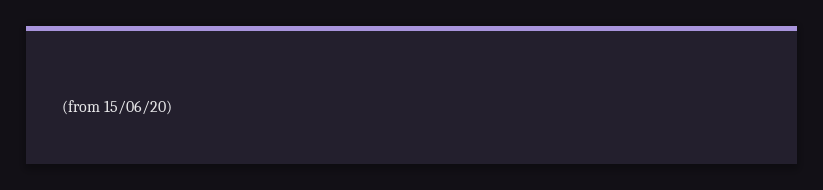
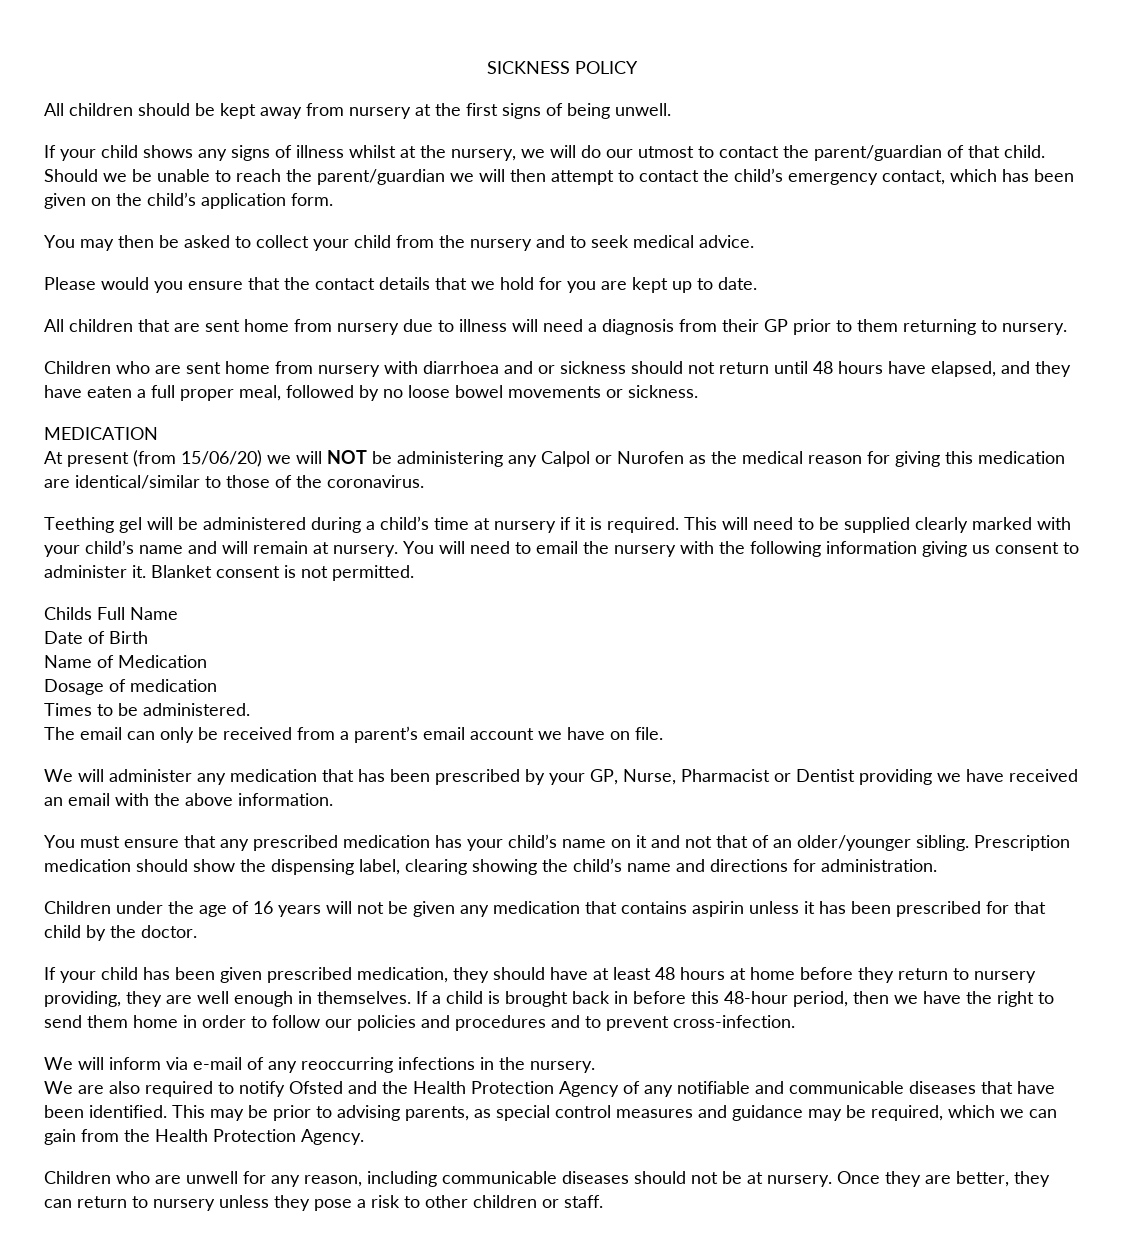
[62,100,173,115] (from 15/06/20) -> [487,61,638,74] [44,103,671,119] [44,145,1045,161] [44,168,1074,185] [44,192,333,209] [44,235,754,251] [44,277,757,293] [44,319,1067,335] [44,361,1071,377] [44,385,698,401] [44,427,158,440] [44,450,1065,467] [44,475,424,489] [44,516,1071,533] [44,540,1079,557] [44,565,414,581] [44,607,178,620] [44,631,148,644] [44,655,207,668] [44,679,217,695] [44,703,250,716] [44,726,663,743] [44,769,1078,785] [44,793,333,806] [44,834,1070,851] [44,858,937,875] [44,901,1046,917] [44,925,197,941] [44,967,1036,983] [44,991,1054,1007] [44,1015,795,1031] [44,1057,595,1073] [44,1081,1055,1097] [44,1105,1057,1121] [44,1129,364,1145] [44,1171,1050,1187] [44,1195,603,1211] SICKNESS POLICY // All children should be kept away from nursery at the first signs of being unwell. // If your child shows any signs of illness whilst at the nursery, we will do our utmost to contact the parent/guardian of that child. Should we be unable to reach the parent/guardian we will then attempt to contact the child’s emergency contact, which has been given on the child’s application form. // You may then be asked to collect your child from the nursery and to seek medical advice. // Please would you ensure that the contact details that we hold for you are kept up to date. // All children that are sent home from nursery due to illness will need a diagnosis from their GP prior to them returning to nursery. // Children who are sent home from nursery with diarrhoea and or sickness should not return until 48 hours have elapsed, and they have eaten a full proper meal, followed by no loose bowel movements or sickness. // MEDICATION // At present (from 15/06/20) we will NOT be administering any Calpol or Nurofen as the medical reason for giving this medication are identical/similar to those of the coronavirus. // Teething gel will be administered during a child’s time at nursery if it is required. This will need to be supplied clearly marked with your child’s name and will remain at nursery. You will need to email the nursery with the following information giving us consent to administer it. Blanket consent is not permitted. // Childs Full Name // Date of Birth // Name of Medication // Dosage of medication // Times to be administered. // The email can only be received from a parent’s email account we have on file. // We will administer any medication that has been prescribed by your GP, Nurse, Pharmacist or Dentist providing we have received an email with the above information. // You must ensure that any prescribed medication has your child’s name on it and not that of an older/younger sibling. Prescription medication should show the dispensing label, clearing showing the child’s name and directions for administration. // Children under the age of 16 years will not be given any medication that contains aspirin unless it has been prescribed for that child by the doctor. // If your child has been given prescribed medication, they should have at least 48 hours at home before they return to nursery providing, they are well enough in themselves. If a child is brought back in before this 48-hour period, then we have the right to send them home in order to follow our policies and procedures and to prevent cross-infection. // We will inform via e-mail of any reoccurring infections in the nursery. // We are also required to notify Ofsted and the Health Protection Agency of any notifiable and communicable diseases that have been identified. This may be prior to advising parents, as special control measures and guidance may be required, which we can gain from the Health Protection Agency. // Children who are unwell for any reason, including communicable diseases should not be at nursery. Once they are better, they can return to nursery unless they pose a risk to other children or staff.

